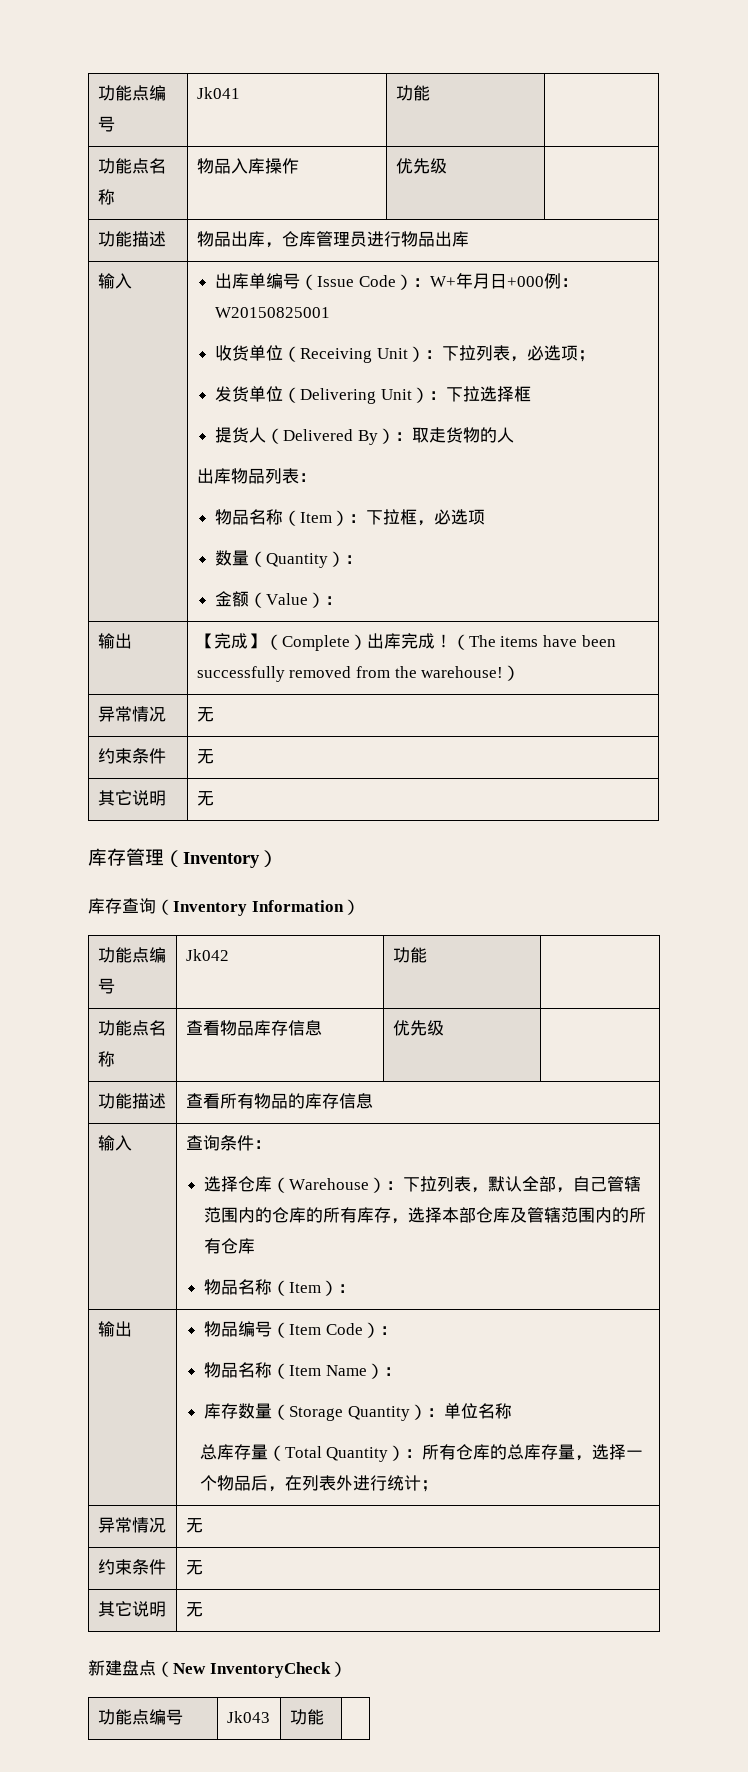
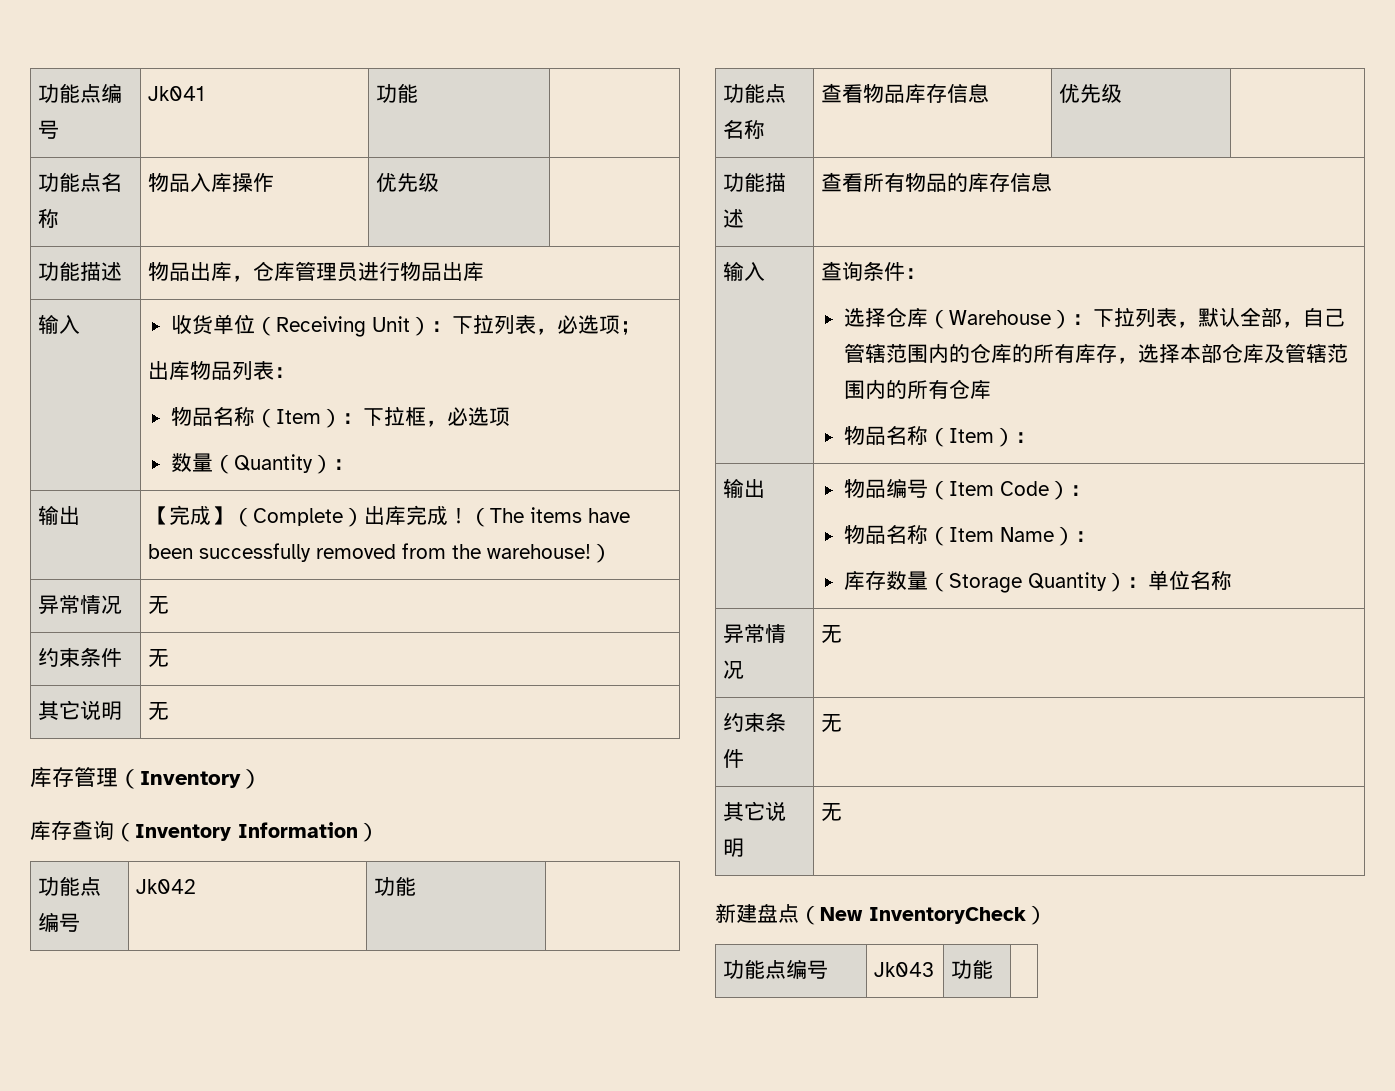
[215,272,579,290] [215,307,331,318] 出库单编号（Issue Code）：W+年月日+000例：W20150825001 // -> (81, 324) none
[215,386,532,404] [215,427,515,445] // 发货单位（Delivering Unit）：下拉选择框 // 提货人（Delivered By）：取走货物的人 -> (641, 328) none
[215,591,343,608] // 金额（Value）： -> (354, 464) none
[199,1444,644,1462] [199,1475,438,1492] // 总库存量（Total Quantity）：所有仓库的总库存量，选择一个物品后，在列表外进行统计； -> (1232, 580) none

